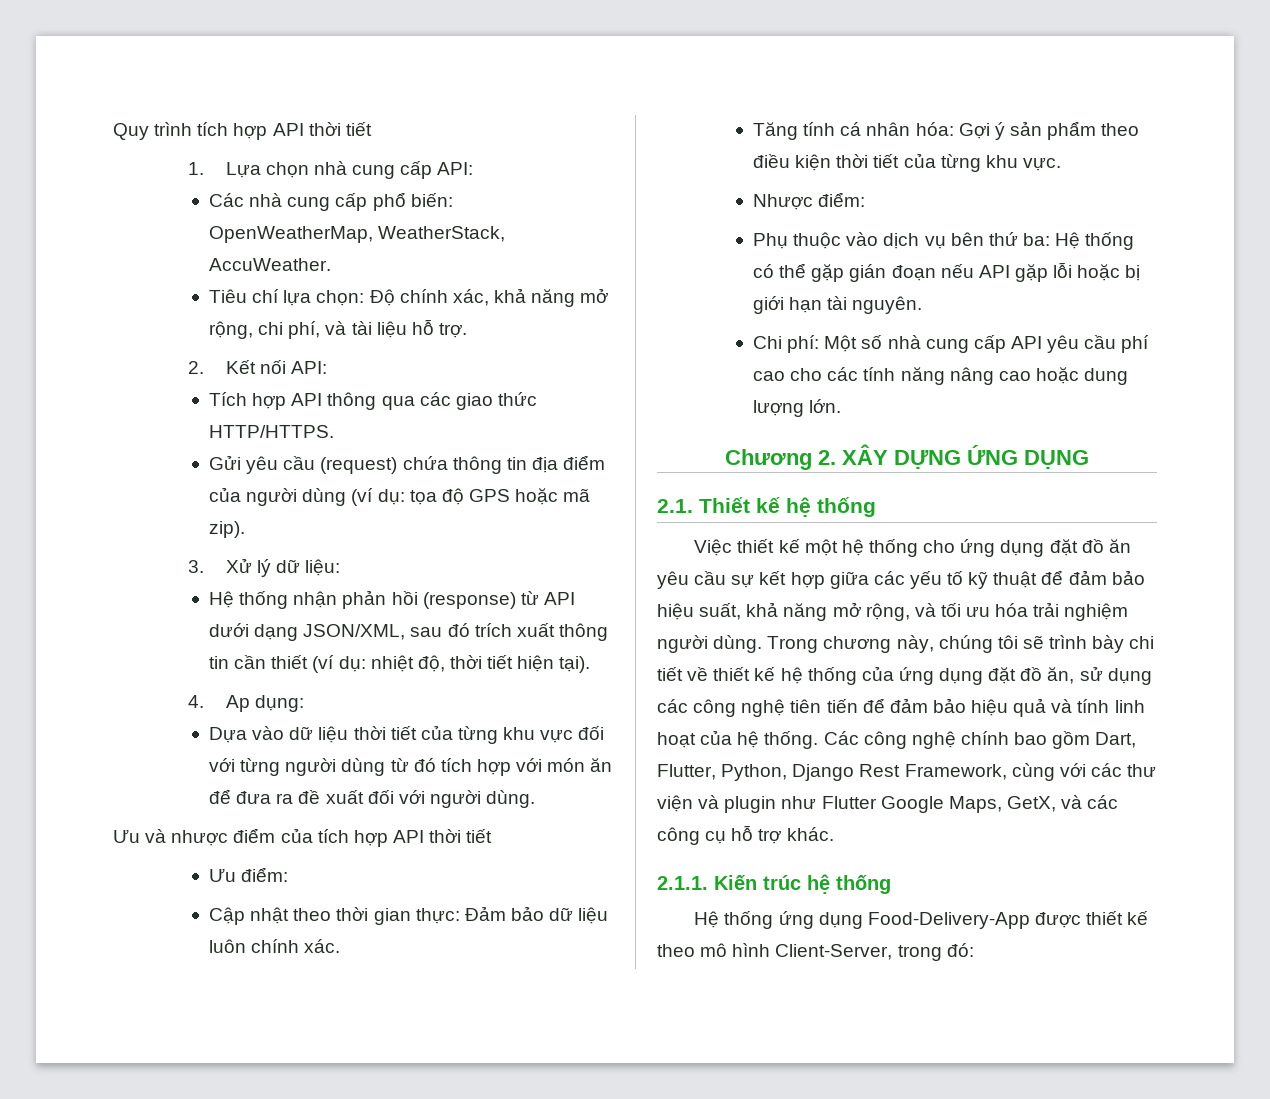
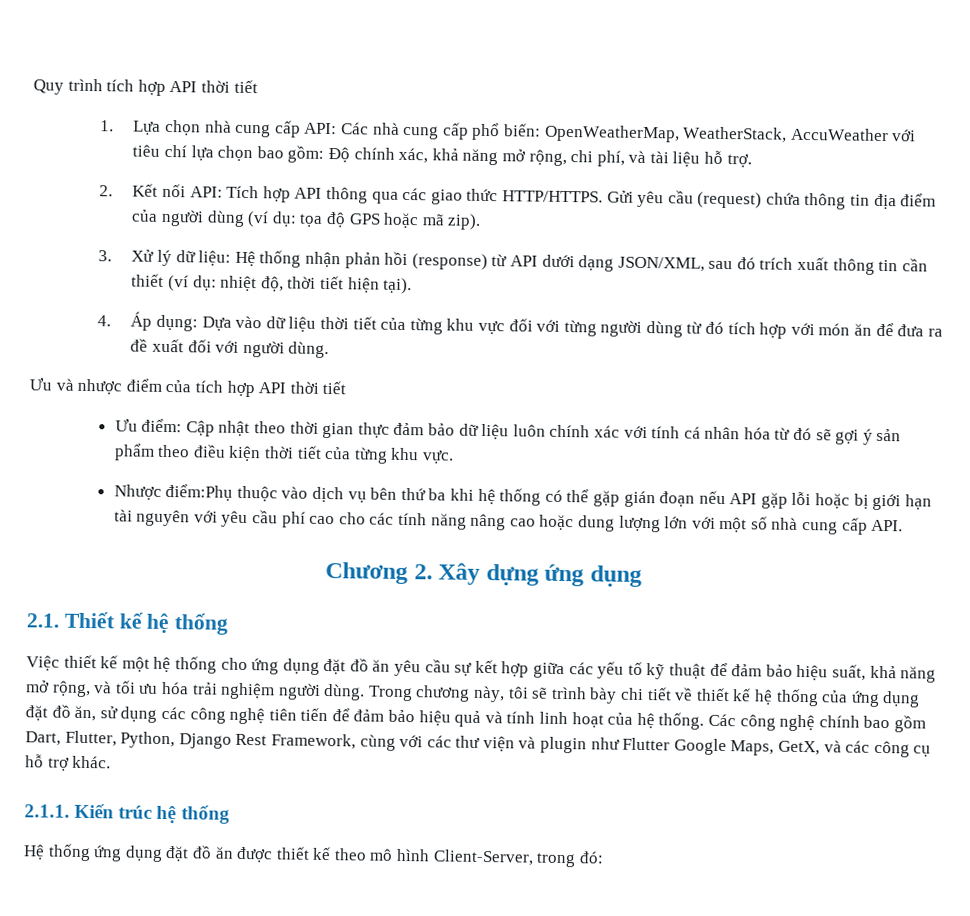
(474, 168) // -> (338, 128) none
[209,258,332,271] [209,289,365,306] AccuWeather. // Tiêu chí lựa chọn: -> [790,127,917,142] [132,144,325,163] AccuWeather với tiêu chí lựa chọn bao gồm:
(327, 367) // -> (223, 192) none
(335, 431) // -> (603, 196) none
(341, 567) // -> (232, 258) none
[225,695,250,712] Ap -> [130,311,153,331] Áp
(304, 703) // -> (199, 323) none
(289, 874) // -> (183, 425) none
[415,906,506,924] thực: Đảm -> [357,422,425,438] thực đảm
[304,939,341,953] [753,122,799,140] xác. // Tăng -> [593,425,648,439] xác với
[915,122,990,139] hóa: Gợi -> [743,427,860,445] hóa từ đó sẽ gợi
[818,192,866,207] [753,233,789,249] điểm: // Phụ -> [165,483,234,501] điểm:Phụ
[1022,232,1081,249] ba: Hệ -> [428,488,496,505] ba khi hệ
[852,296,923,314] [753,335,1042,353] nguyên. // Chi phí: Một số nhà cung cấp API -> [136,509,218,527] nguyên với
[809,399,842,413] [725,444,1089,470] lớn. // Chương 2. XÂY DỰNG ỨNG DỤNG -> [664,516,904,535] [325,562,642,587] lớn với một số nhà cung cấp API. // Chương 2. Xây dựng ứng dụng
[938,635,993,653] chúng -> (506, 694) none
[867,912,1030,929] Food-Delivery-App -> [165,845,234,862] đặt đồ ăn

